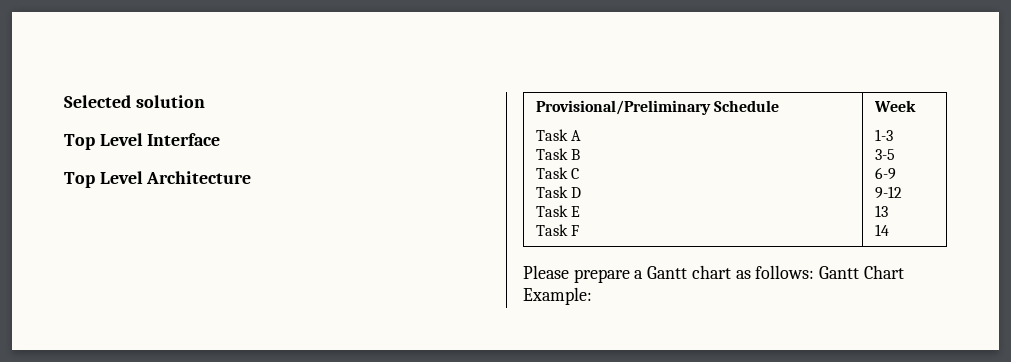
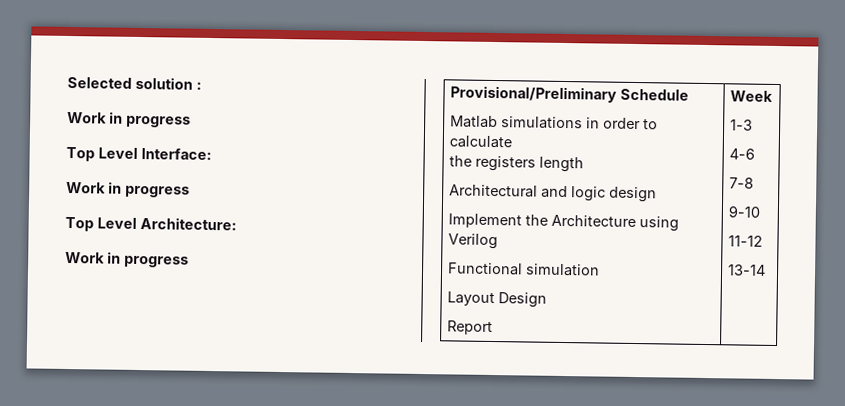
[64,133,221,150] [64,171,252,188] [535,100,780,115] [535,129,582,141] [535,148,581,160] [535,167,580,179] [535,186,582,198] [535,205,581,217] [535,224,580,236] [873,100,916,112] [874,129,893,141] [874,149,895,160] [874,167,896,180] [874,186,902,199] [874,205,888,217] [874,224,889,236] [523,265,904,283] [523,287,592,305] // Top Level Interface // Top Level Architecture // Provisional/Preliminary Schedule // Task A // Task B // Task C // Task D // Task E // Task F | Week // 1-3 // 3-5 // 6-9 // 9-12 // 13 // 14 // Please prepare a Gantt chart as follows: Gantt Chart Example: -> [196,81,202,90] [67,111,191,128] [66,146,212,162] [66,181,190,198] [65,216,237,232] [65,251,189,268] [449,85,689,103] [449,115,658,130] [448,135,512,149] [448,155,584,173] [448,184,657,203] [447,213,679,232] [447,233,498,250] [446,262,600,277] [446,291,547,308] [446,320,493,335] [729,90,773,102] [729,119,753,131] [728,148,755,160] [728,177,754,189] [727,205,760,218] [727,235,763,247] [727,264,766,276] : // Work in progress // Top Level Interface: // Work in progress // Top Level Architecture: // Work in progress // Provisional/Preliminary Schedule // Matlab simulations in order to calculate // the registers length // Architectural and logic design // Implement the Architecture using Verilog // Functional simulation // Layout Design // Report | Week // 1-3 // 4-6 // 7-8 // 9-10 // 11-12 // 13-14

